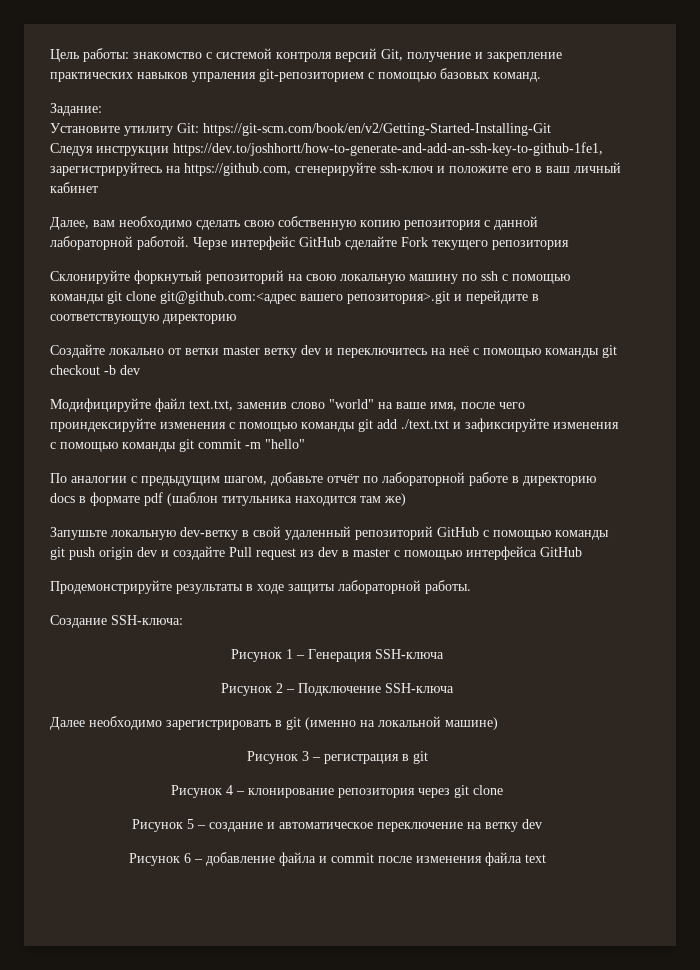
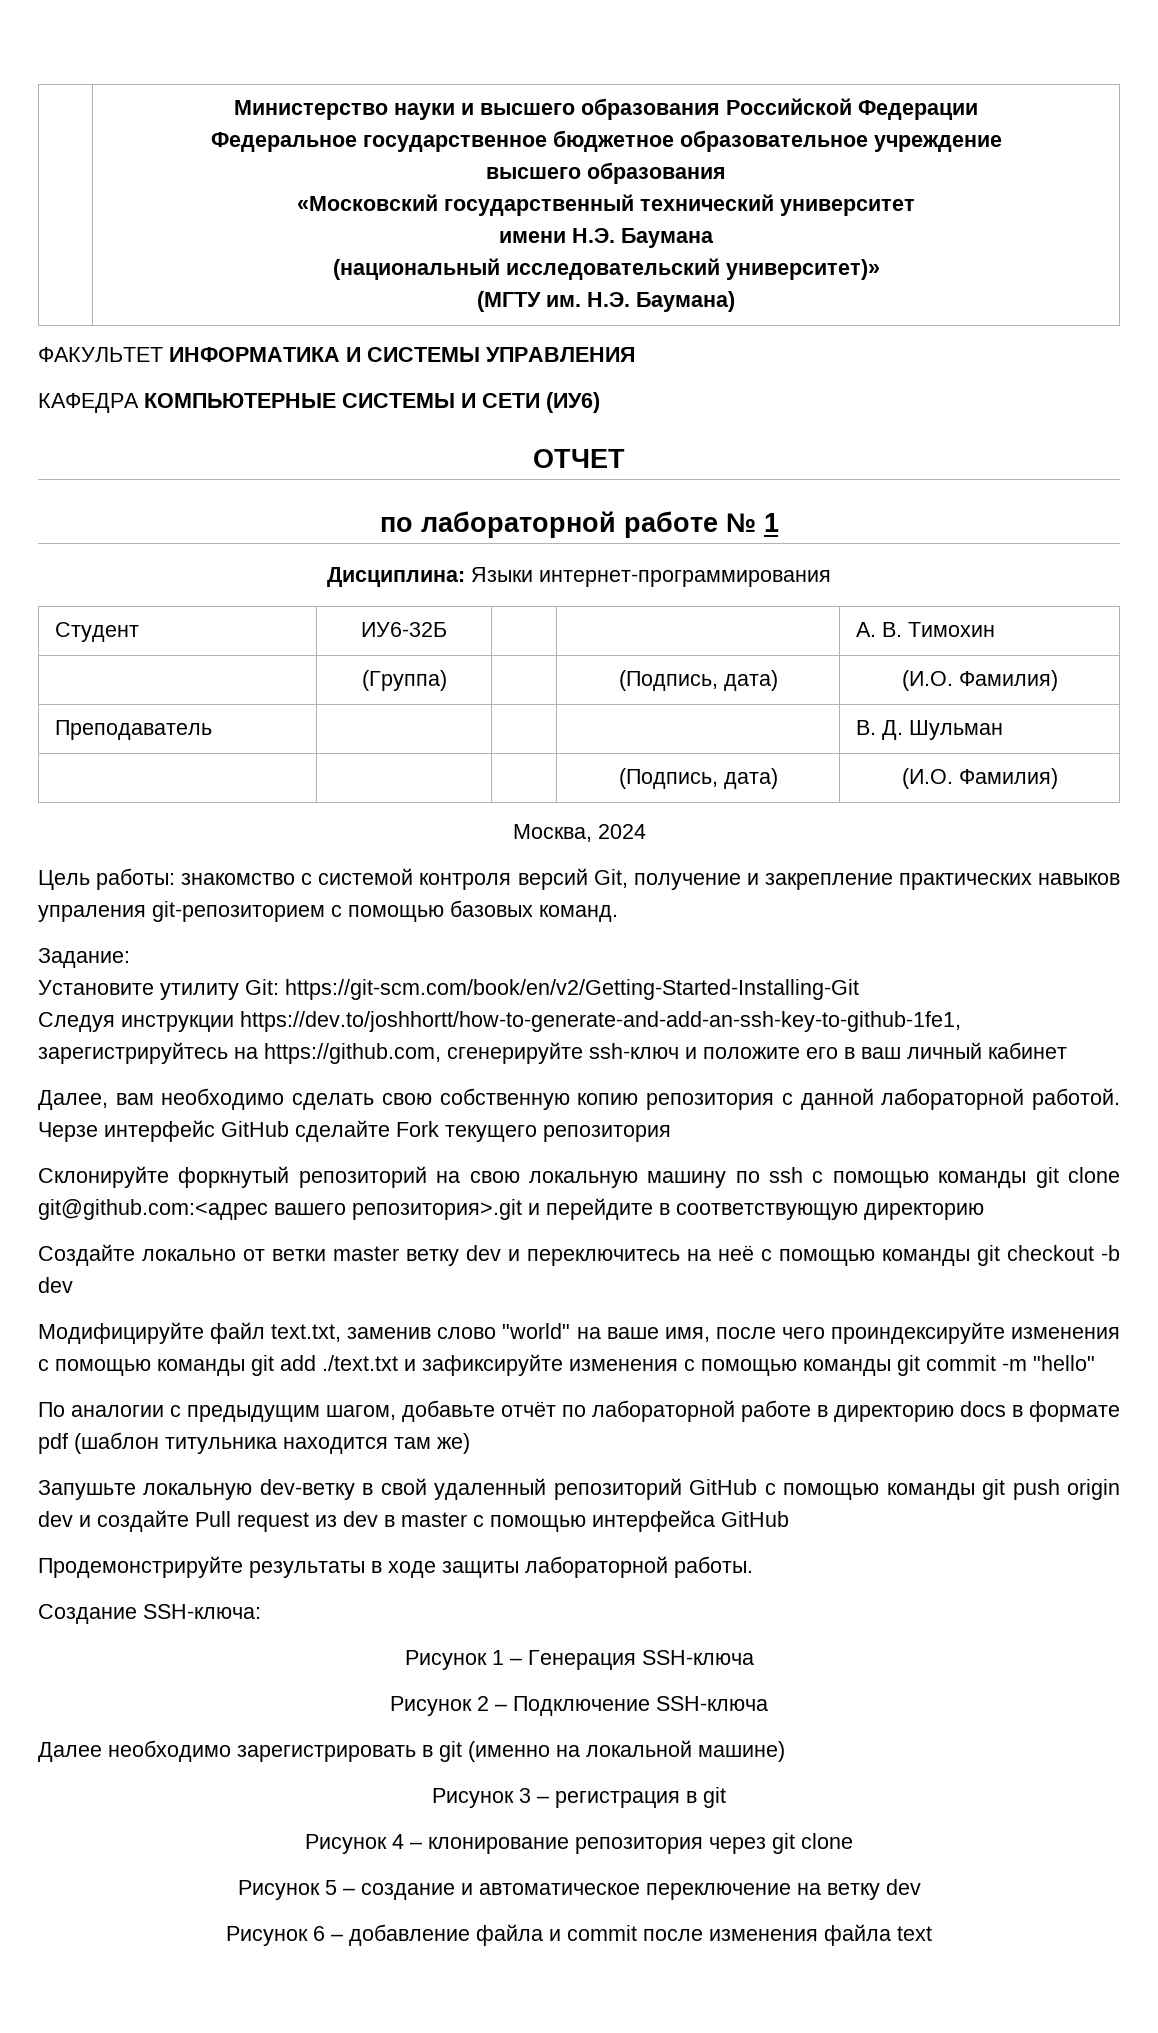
(50, 55) none -> [234,98,978,120] [210,130,1002,152] [486,162,726,184] [297,194,915,216] [499,228,714,248] [332,258,880,280] [477,291,735,312] [38,347,635,362] [38,392,600,413] [533,449,625,468] [379,511,779,538] [327,567,831,587] [54,622,139,642] [361,622,447,637] [855,622,995,637] [361,670,447,691] [618,670,778,691] [901,670,1058,691] [54,720,212,740] [855,720,1003,740] [618,768,778,789] [901,768,1058,789] [512,824,646,842] | Министерство науки и высшего образования Российской Федерации // Федеральное государственное бюджетное образовательное учреждение // высшего образования // «Московский государственный технический университет // имени Н.Э. Баумана // (национальный исследовательский университет)» // (МГТУ им. Н.Э. Баумана) // ФАКУЛЬТЕТ ИНФОРМАТИКА И СИСТЕМЫ УПРАВЛЕНИЯ // КАФЕДРА КОМПЬЮТЕРНЫЕ СИСТЕМЫ И СЕТИ (ИУ6) // ОТЧЕТ // по лабораторной работе № 1 // Дисциплина: Языки интернет-программирования // Студент | ИУ6-32Б | | | А. В. Тимохин // | (Группа) | | (Подпись, дата) | (И.О. Фамилия) // Преподаватель | | | | В. Д. Шульман // | | | (Подпись, дата) | (И.О. Фамилия) // Москва, 2024 //

